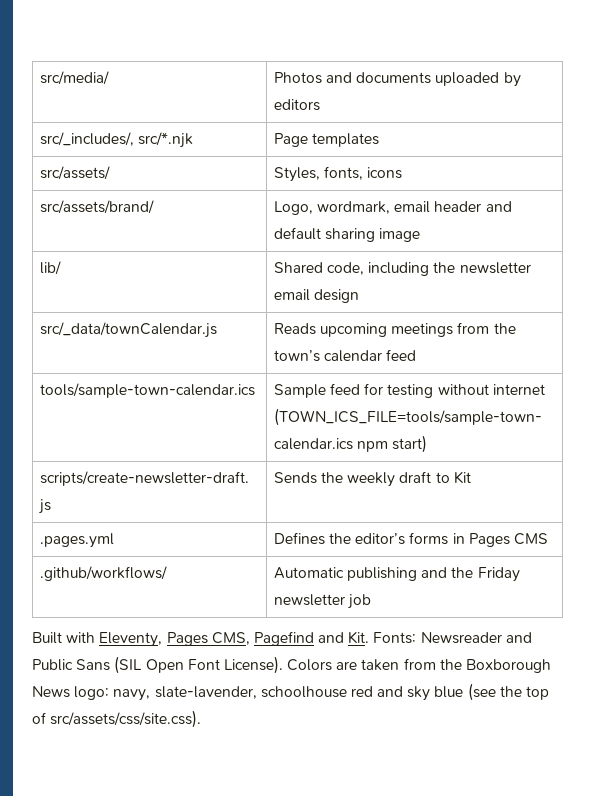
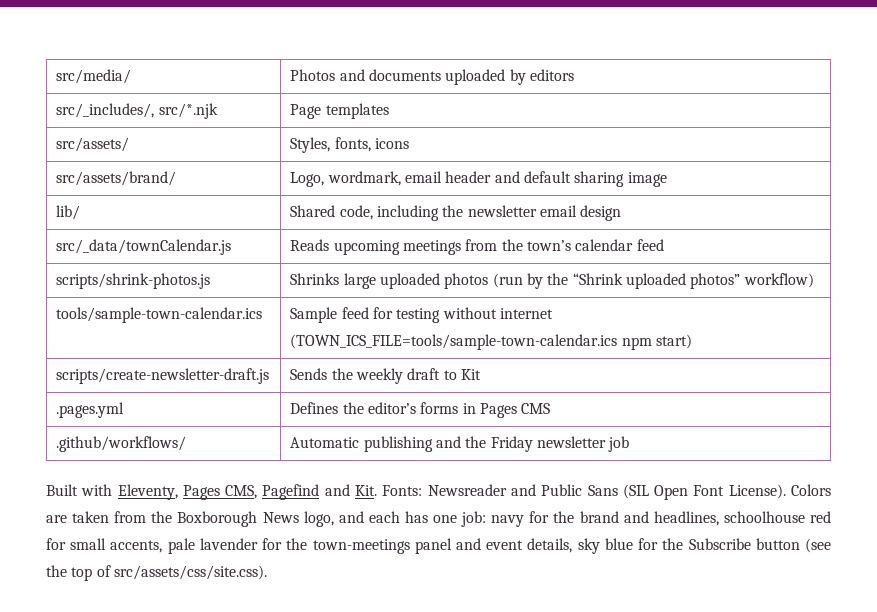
(417, 355) none -> [56,273,211,289] [290,273,814,289] // scripts/shrink-photos.js | Shrinks large uploaded photos (run by the “Shrink uploaded photos” workflow)
[74,686,464,701] logo: navy, slate-lavender, schoolhouse red and sky blue -> [303,511,832,527] [46,538,800,554] logo, and each has one job: navy for the brand and headlines, schoolhouse red for small accents, pale lavender for the town-meetings panel and event details, sky blue for the Subscribe button

